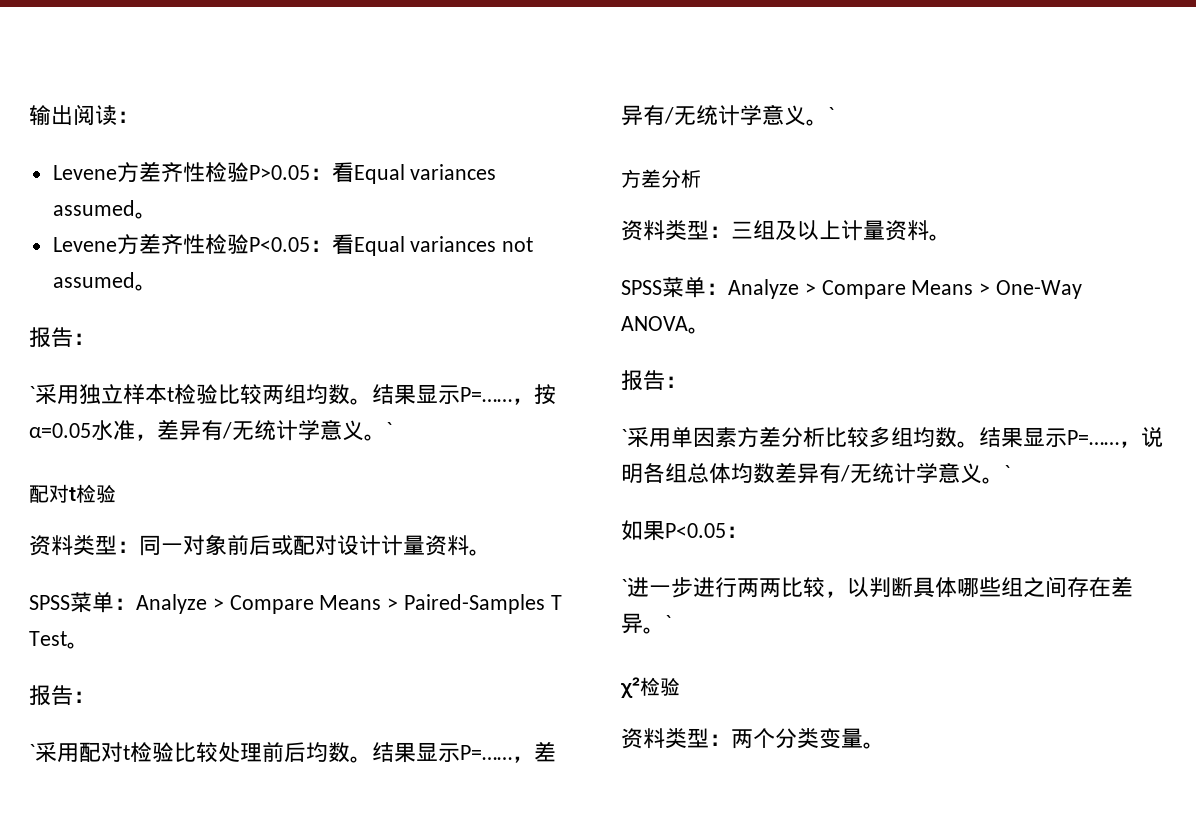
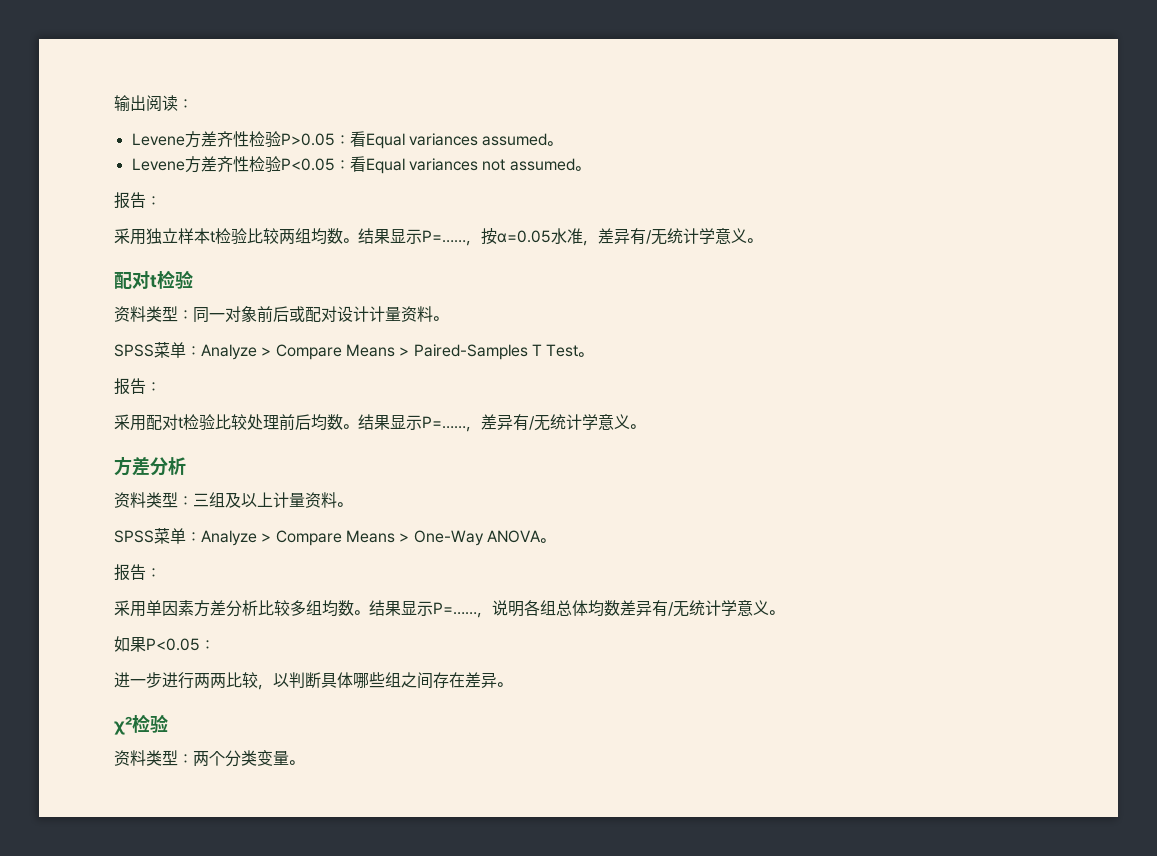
[29,386,35,402] ` -> (161, 201) none
[386,422,392,438] ` -> (762, 240) none
[29,744,35,760] ` -> (161, 387) none
[828,107,834,123] ` -> (645, 426) none
[621,429,627,445] ` -> (161, 573) none
[1004,465,1010,481] ` -> (784, 612) none
[621,579,627,595] ` -> (215, 645) none
[665,615,671,631] ` -> (512, 684) none

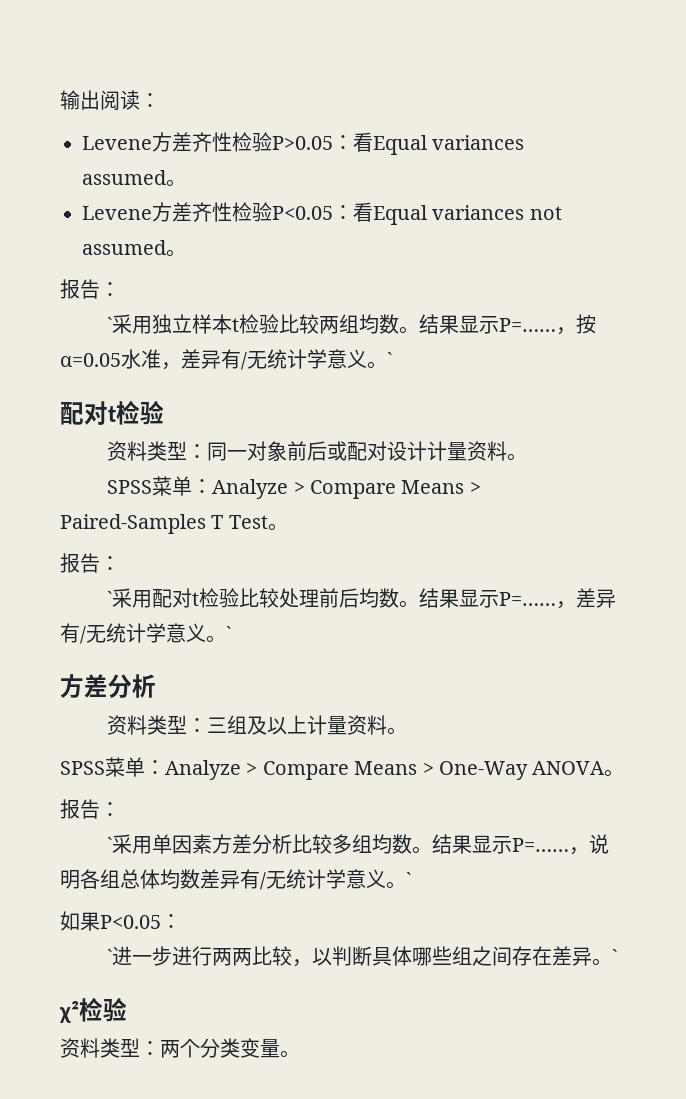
(161, 201) none -> [107,317,113,332] `
(762, 240) none -> [387,352,392,367] `
(161, 387) none -> [107,591,113,606] `
(645, 426) none -> [226,626,231,641] `
(161, 573) none -> [107,837,113,852] `
(784, 612) none -> [406,872,411,887] `
(215, 645) none -> [107,949,113,964] `
(512, 684) none -> [612,949,618,964] `

